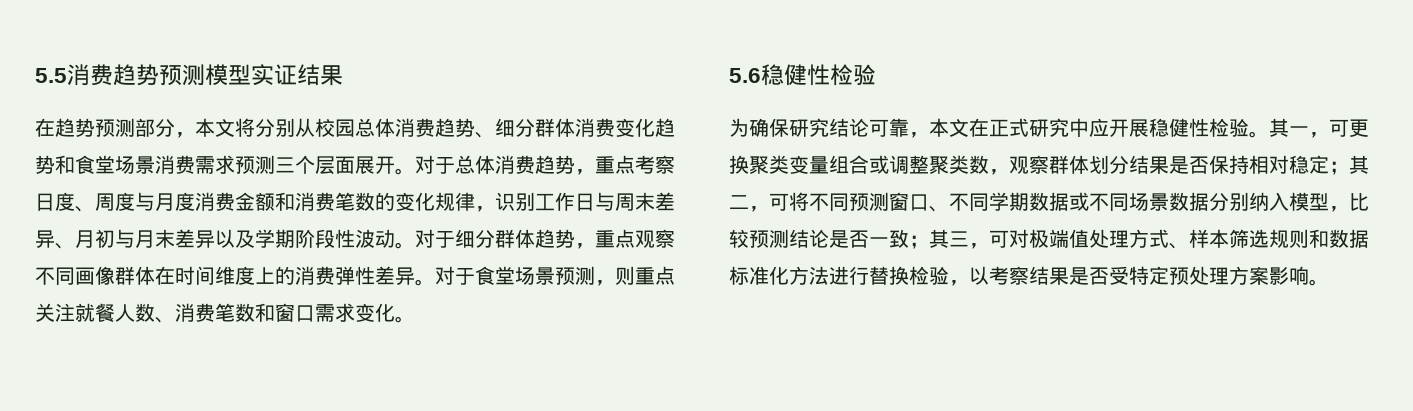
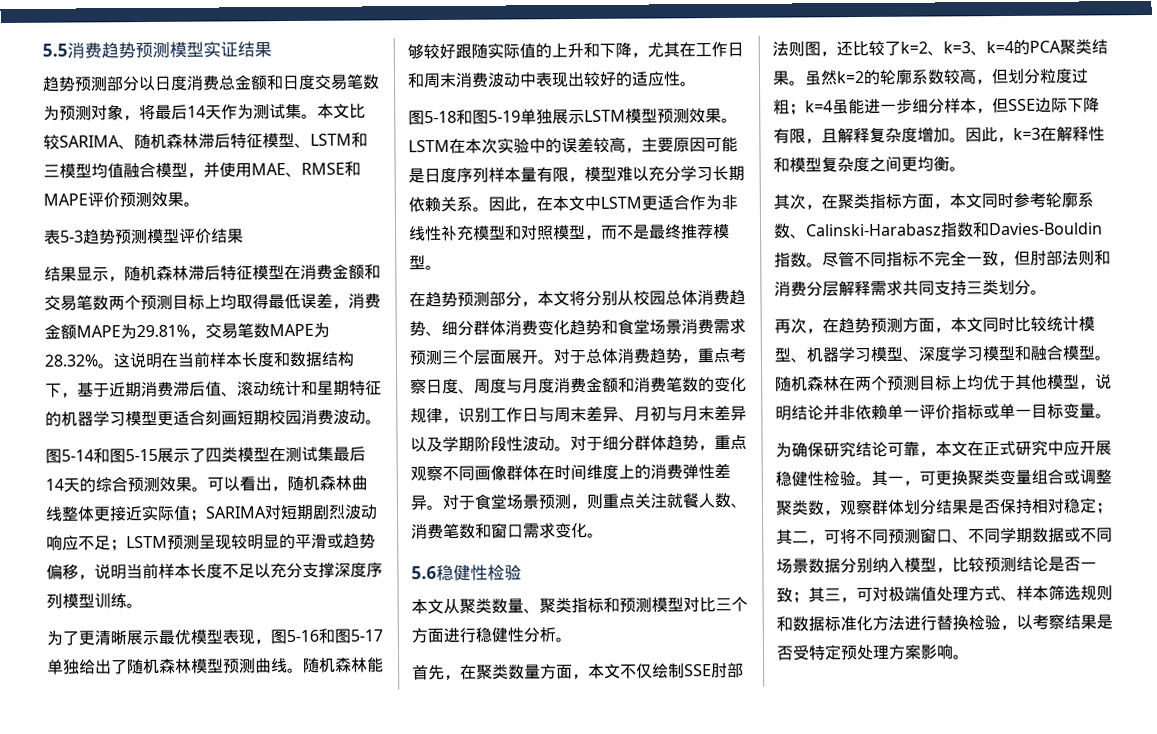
(343, 75) none -> [42,73,380,92] [43,103,366,121] [43,132,368,150] [43,161,361,179] [43,191,200,208] [44,228,244,245] [44,264,381,282] [44,292,381,311] [44,322,330,340] [44,351,354,369] [45,380,382,398] [45,409,382,427] [45,446,366,464] [45,475,368,493] [45,504,378,522] [46,533,376,552] [46,562,383,580] [46,593,143,609] [46,628,383,646] [47,657,384,675] [407,41,744,60] [407,71,697,89] [408,107,738,126] [408,136,738,154] [408,165,745,184] [408,194,738,213] [409,223,730,242] [409,255,442,271] // 趋势预测部分以日度消费总金额和日度交易笔数为预测对象，将最后14天作为测试集。本文比较SARIMA、随机森林滞后特征模型、LSTM和三模型均值融合模型，并使用MAE、RMSE和MAPE评价预测效果。 // 表5-3趋势预测模型评价结果 // 结果显示，随机森林滞后特征模型在消费金额和交易笔数两个预测目标上均取得最低误差，消费金额MAPE为29.81%，交易笔数MAPE为28.32%。这说明在当前样本长度和数据结构下，基于近期消费滞后值、滚动统计和星期特征的机器学习模型更适合刻画短期校园消费波动。 // 图5-14和图5-15展示了四类模型在测试集最后14天的综合预测效果。可以看出，随机森林曲线整体更接近实际值；SARIMA对短期剧烈波动响应不足；LSTM预测呈现较明显的平滑或趋势偏移，说明当前样本长度不足以充分支撑深度序列模型训练。 // 为了更清晰展示最优模型表现，图5-16和图5-17单独给出了随机森林模型预测曲线。随机森林能够较好跟随实际值的上升和下降，尤其在工作日和周末消费波动中表现出较好的适应性。 // 图5-18和图5-19单独展示LSTM模型预测效果。LSTM在本次实验中的误差较高，主要原因可能是日度序列样本量有限，模型难以充分学习长期依赖关系。因此，在本文中LSTM更适合作为非线性补充模型和对照模型，而不是最终推荐模型。
(876, 74) none -> [411,596,748,615] [411,627,572,644] [412,662,744,681] [772,38,1108,57] [772,68,1089,86] [773,97,1100,116] [773,126,1105,144] [773,155,966,173] [773,191,1094,210] [774,222,1103,239] [774,250,1111,268] [774,279,1047,297] [774,316,1095,334] [774,344,1111,363] [775,373,1112,392] [775,402,1112,421] // 本文从聚类数量、聚类指标和预测模型对比三个方面进行稳健性分析。 // 首先，在聚类数量方面，本文不仅绘制SSE肘部法则图，还比较了k=2、k=3、k=4的PCA聚类结果。虽然k=2的轮廓系数较高，但划分粒度过粗；k=4虽能进一步细分样本，但SSE边际下降有限，且解释复杂度增加。因此，k=3在解释性和模型复杂度之间更均衡。 // 其次，在聚类指标方面，本文同时参考轮廓系数、Calinski-Harabasz指数和Davies-Bouldin指数。尽管不同指标不完全一致，但肘部法则和消费分层解释需求共同支持三类划分。 // 再次，在趋势预测方面，本文同时比较统计模型、机器学习模型、深度学习模型和融合模型。随机森林在两个预测目标上均优于其他模型，说明结论并非依赖单一评价指标或单一目标变量。

